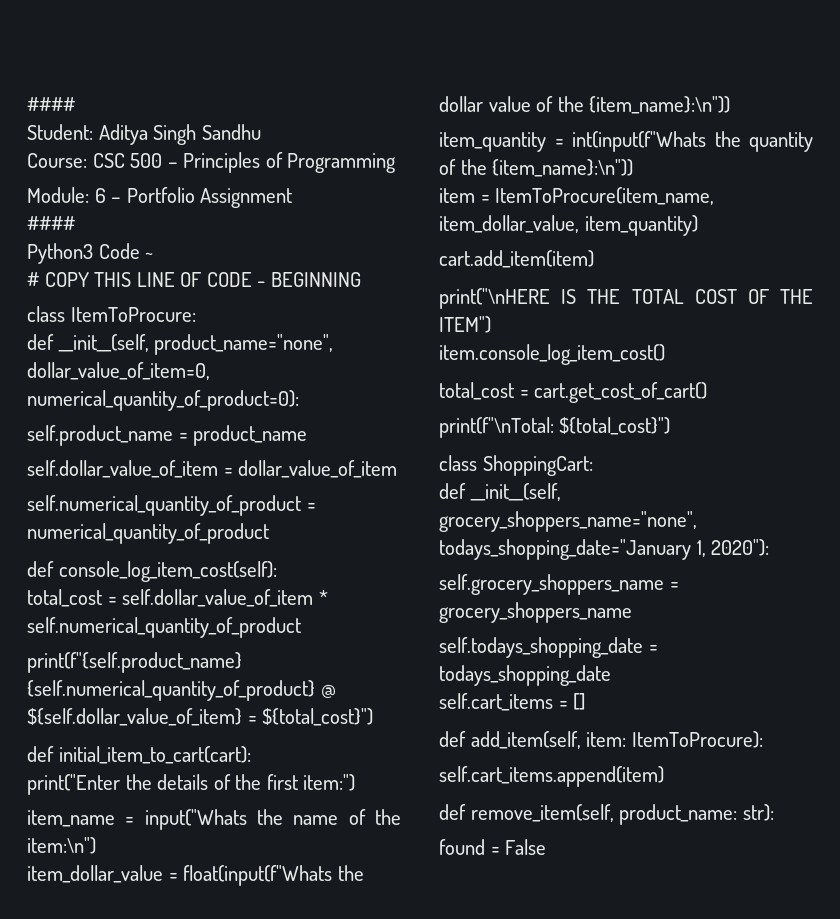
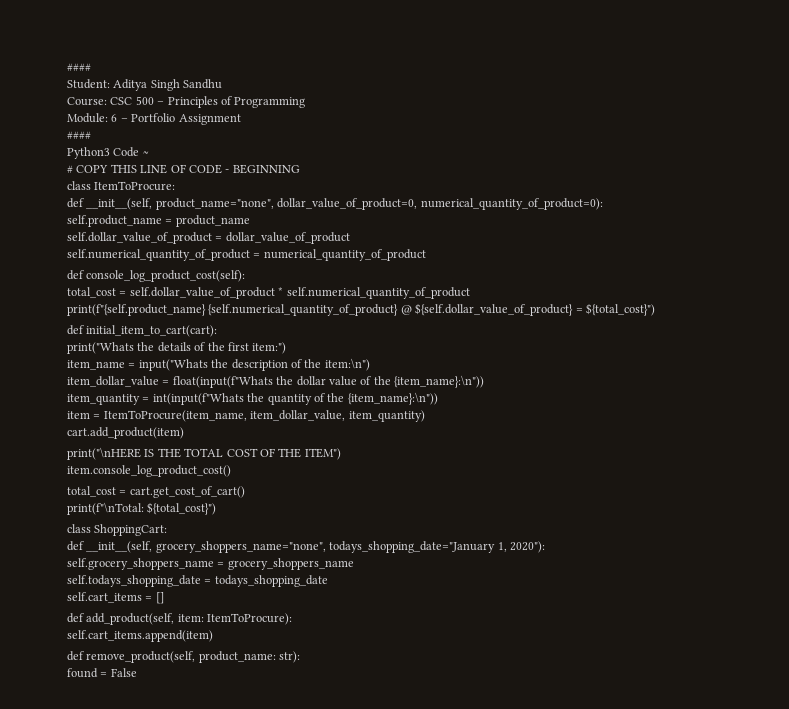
[27,362,210,380] dollar_value_of_item=0, -> [277,198,418,210] dollar_value_of_product=0,
[27,460,398,478] self.dollar_value_of_item = dollar_value_of_item -> [67,232,350,244] self.dollar_value_of_product = dollar_value_of_product
[58,561,277,582] [27,589,314,607] console_log_item_cost(self): // total_cost = self.dollar_value_of_item -> [86,270,246,282] [67,287,275,299] console_log_product_cost(self): // total_cost = self.dollar_value_of_product
[27,708,242,726] ${self.dollar_value_of_item} -> [415,303,574,316] ${self.dollar_value_of_product}
[27,774,120,795] print("Enter -> [67,342,134,354] print("Whats
[293,815,339,825] name -> [231,359,288,371] description
[439,250,594,268] cart.add_item(item) -> [67,427,184,439] cart.add_product(item)
[439,344,665,365] item.console_log_item_cost() -> [67,465,231,477] item.console_log_product_cost()
[470,731,581,749] add_item(self, -> [86,613,175,625] add_product(self,
[470,804,614,822] remove_item(self, -> [86,651,196,663] remove_product(self,

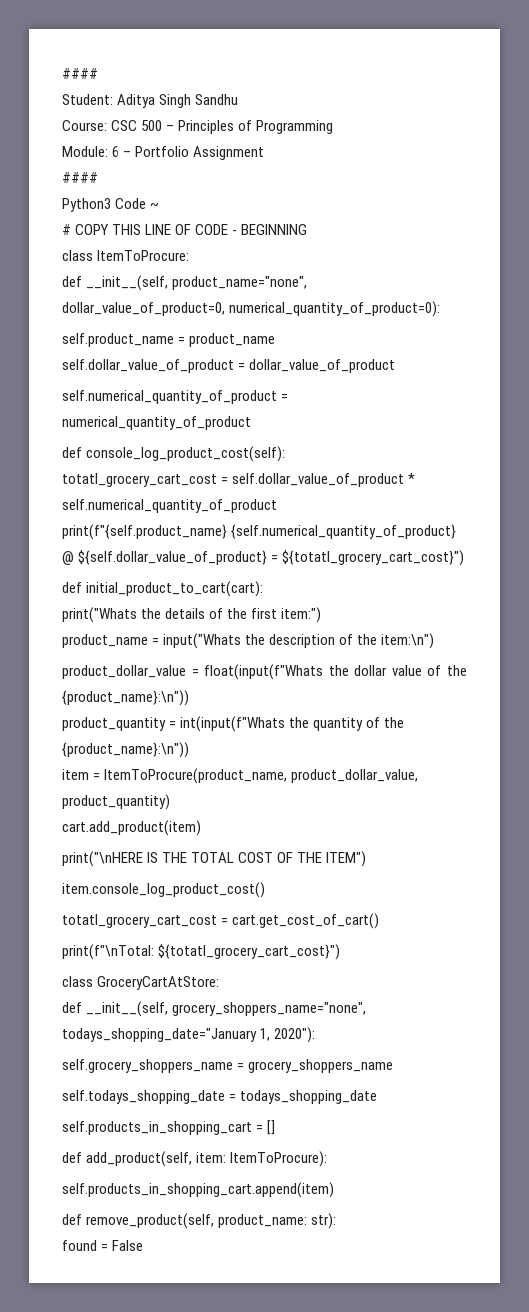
[67,287,116,298] total_cost -> [62,473,217,487] totatl_grocery_cart_cost
[585,303,655,316] [67,325,218,337] ${total_cost}") // def initial_item_to_cart(cart): -> [282,550,465,566] [62,581,264,597] ${totatl_grocery_cart_cost}") // def initial_product_to_cart(cart):
[67,360,125,370] item_name -> [62,634,148,648] product_name
[67,376,159,387] item_dollar_value -> [62,665,186,679] product_dollar_value
[394,375,484,388] [67,394,140,405] {item_name}:\n")) // item_quantity -> [62,690,189,706] [62,717,166,731] {product_name}:\n")) // product_quantity
[347,392,438,405] {item_name}:\n")) -> [62,742,189,758] {product_name}:\n"))
[103,410,425,422] ItemToProcure(item_name, item_dollar_value, item_quantity) -> [104,768,419,784] [62,794,170,810] ItemToProcure(product_name, product_dollar_value, product_quantity)
[67,486,116,497] total_cost -> [62,914,217,928] totatl_grocery_cart_cost
[147,502,217,515] [67,524,168,536] ${total_cost}") // class ShoppingCart: -> [158,944,341,960] [62,976,220,990] ${totatl_grocery_cart_cost}") // class GroceryCartAtStore:
[67,592,142,603] self.cart_items -> [62,1121,252,1135] self.products_in_shopping_cart
[67,630,213,642] self.cart_items.append(item) -> [62,1182,334,1198] self.products_in_shopping_cart.append(item)

